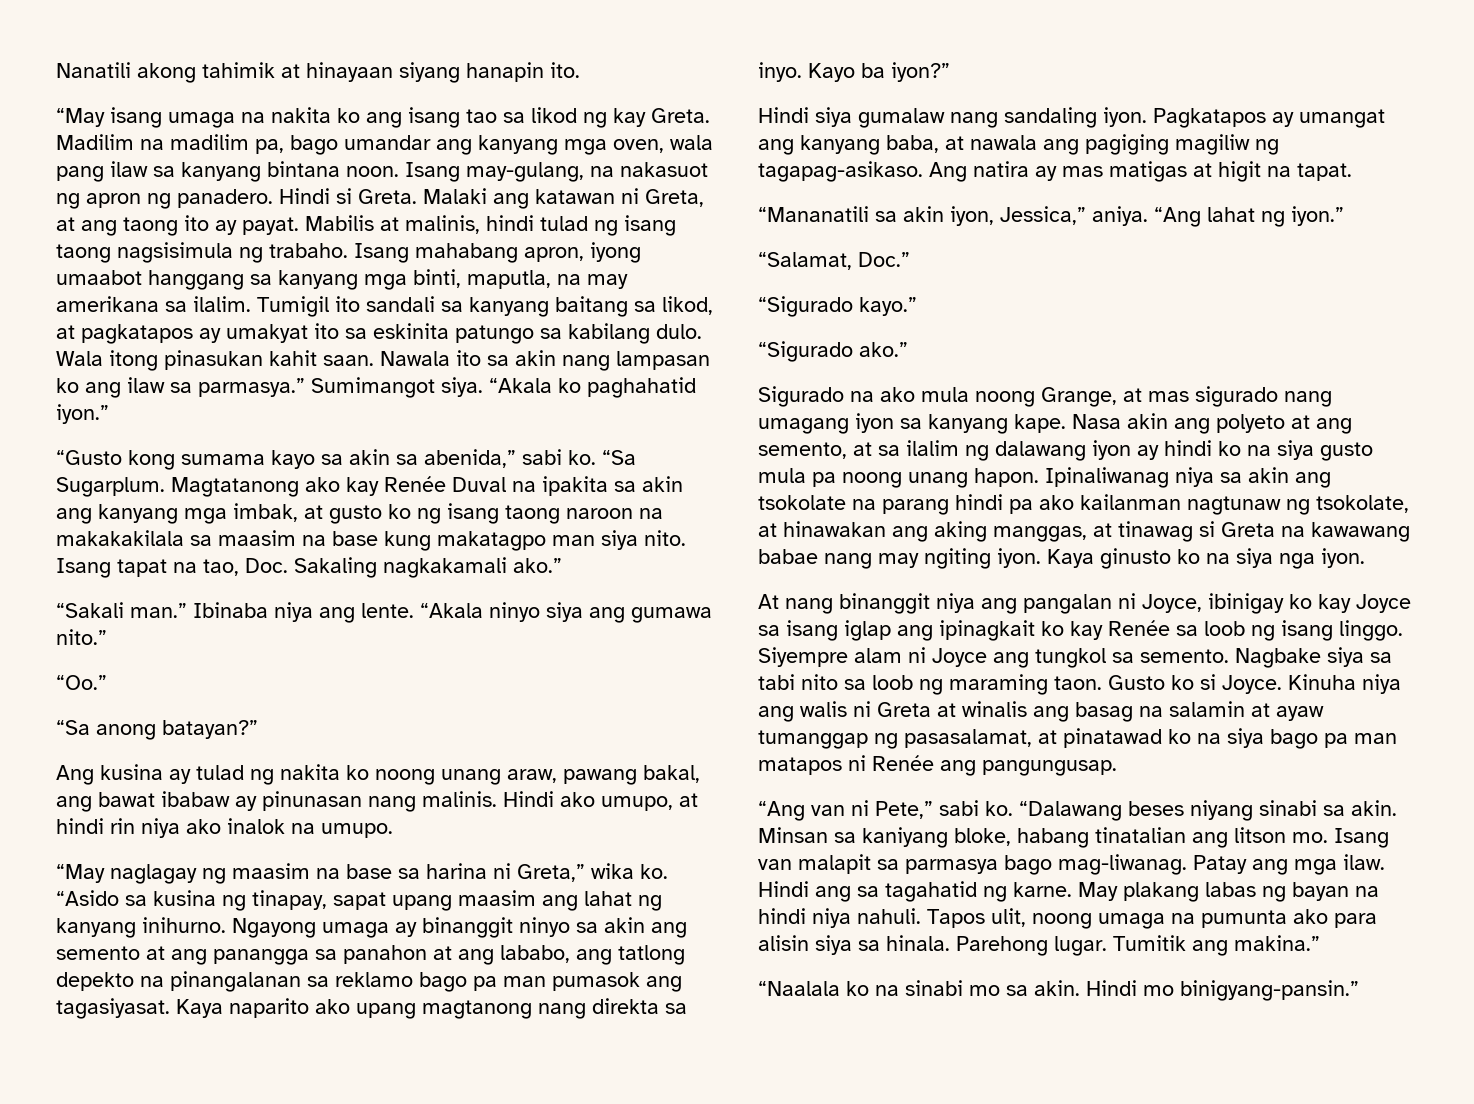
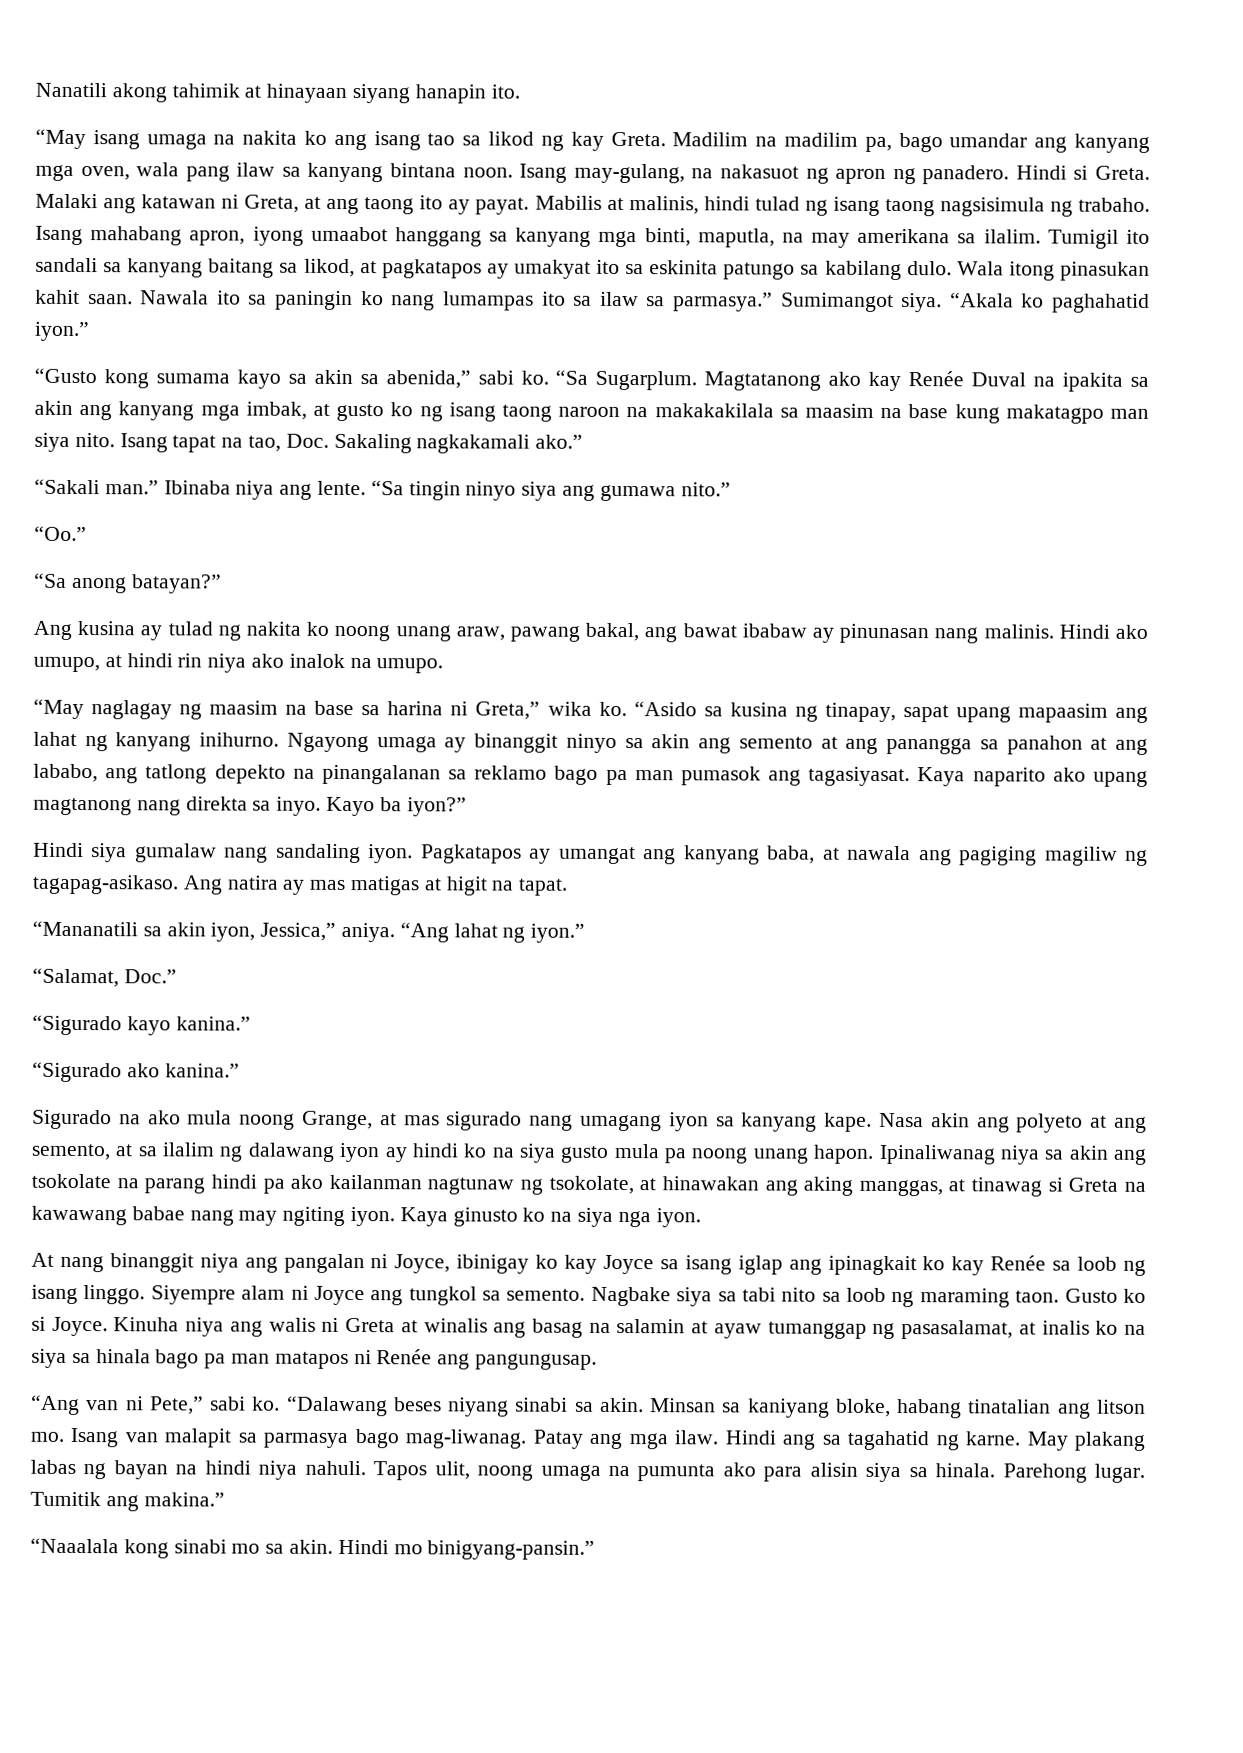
[515,350,710,371] [56,378,121,398] akin nang lampasan ko ang -> [275,290,593,311] paningin ko nang lumampas ito sa
[420,603,483,618] “Akala -> [370,480,461,501] “Sa tingin
[458,890,536,906] maasim -> [1017,703,1108,723] mapaasim
[859,297,917,316] [758,341,908,362] kayo.” // “Sigurado ako.” -> [126,1016,251,1036] [32,1061,240,1083] kayo kanina.” // “Sigurado ako kanina.”
[1063,728,1264,748] pinatawad ko na siya -> [1041,1320,1147,1335] [31,1348,151,1368] inalis ko na siya sa hinala
[758,981,899,996] “Naalala ko na -> [30,1537,169,1559] “Naaalala kong

